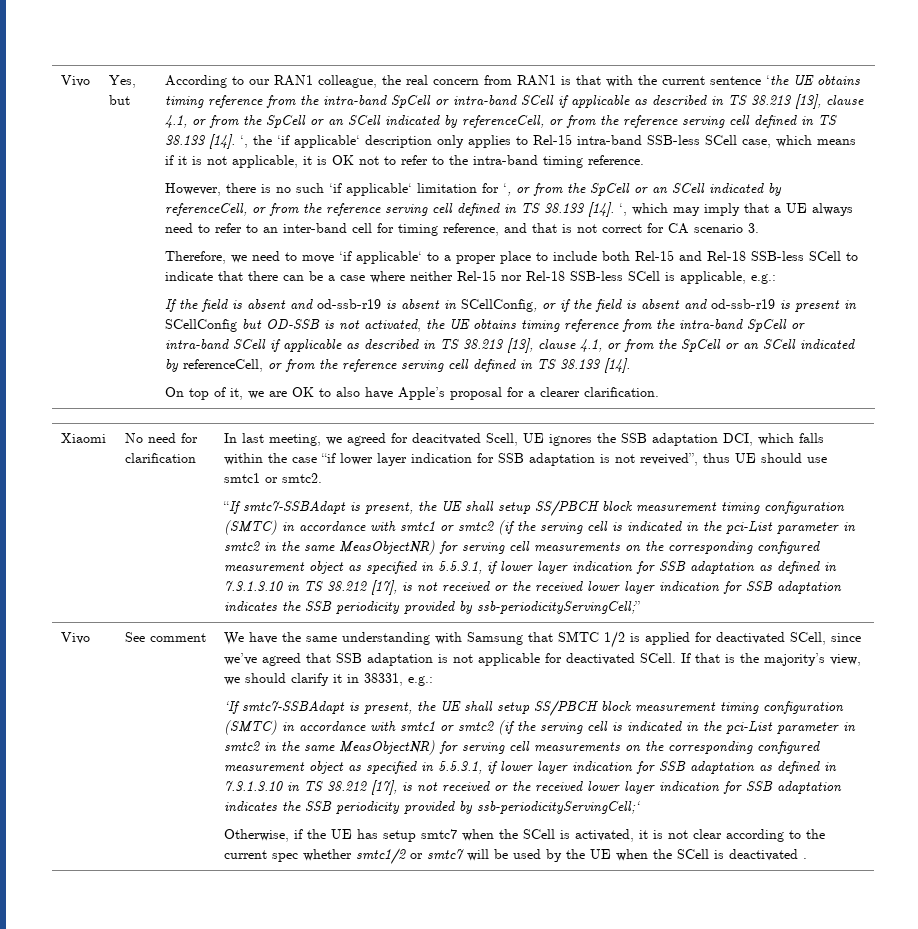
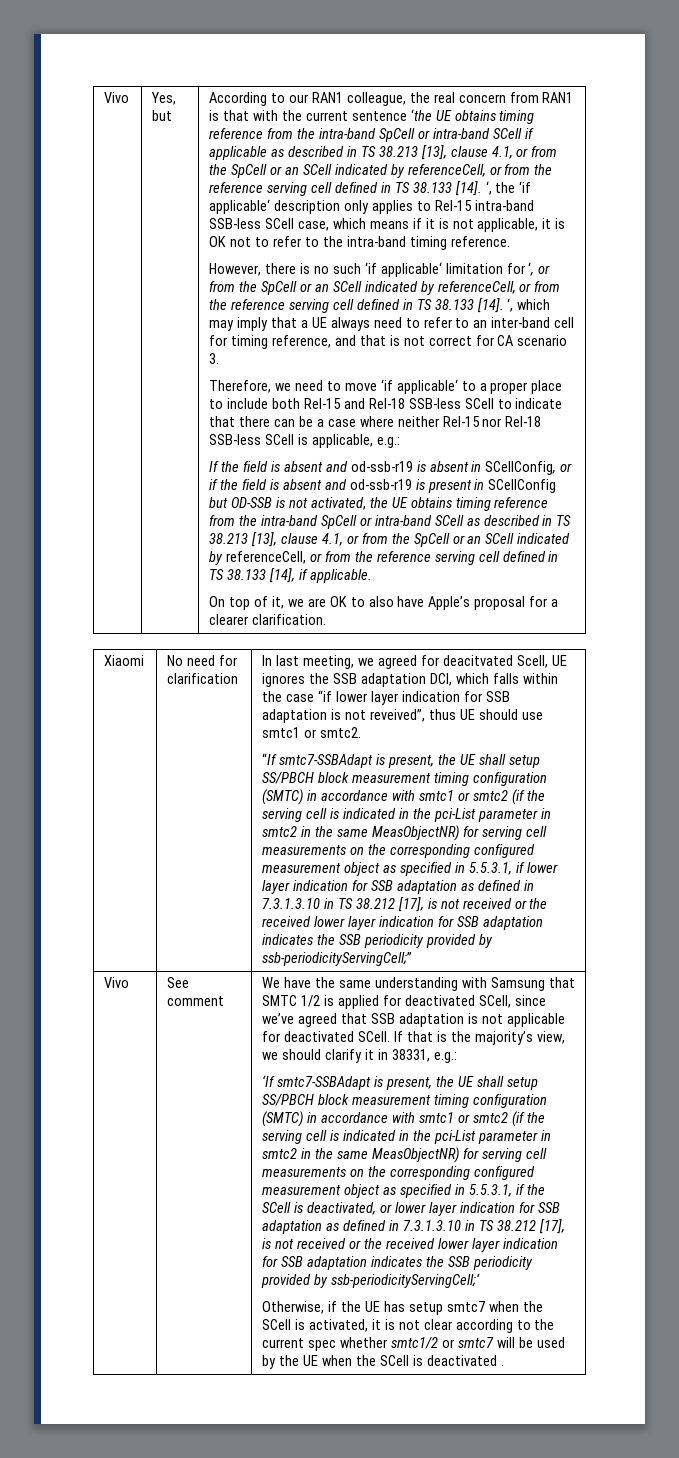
[270,339,343,352] if applicable -> (464, 520) none
[604,358,631,373] [14]. -> [269,568,372,583] [14], if applicable.
(499, 767) none -> [526,1184,545,1195] [262,1202,392,1215] the SCell is deactivated, or

